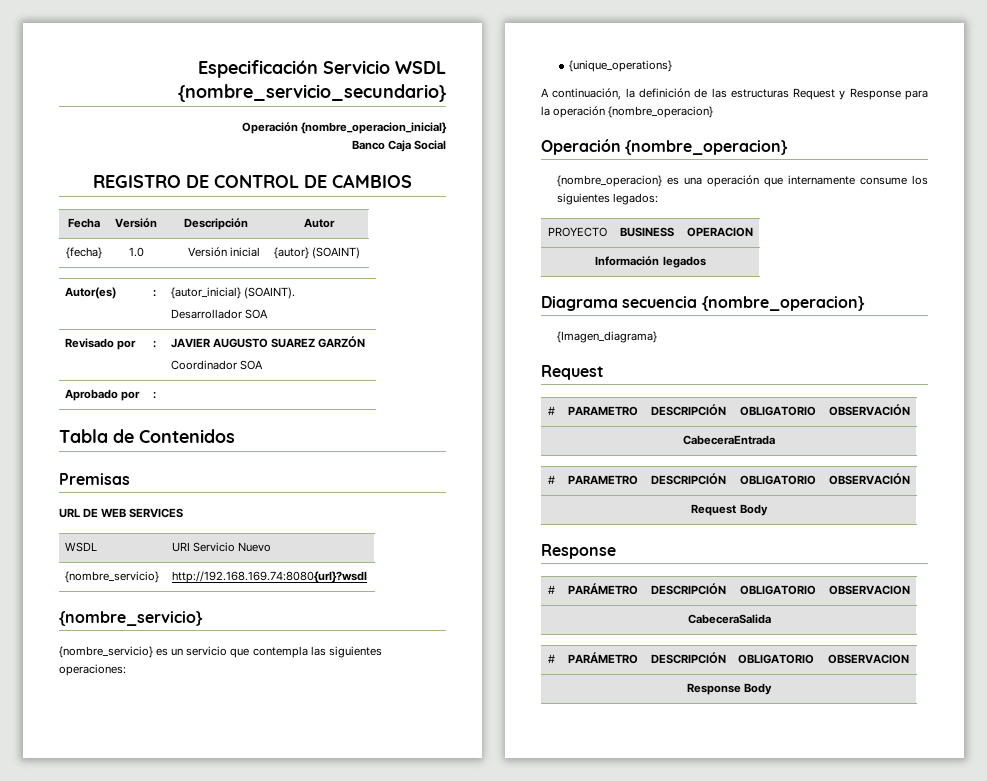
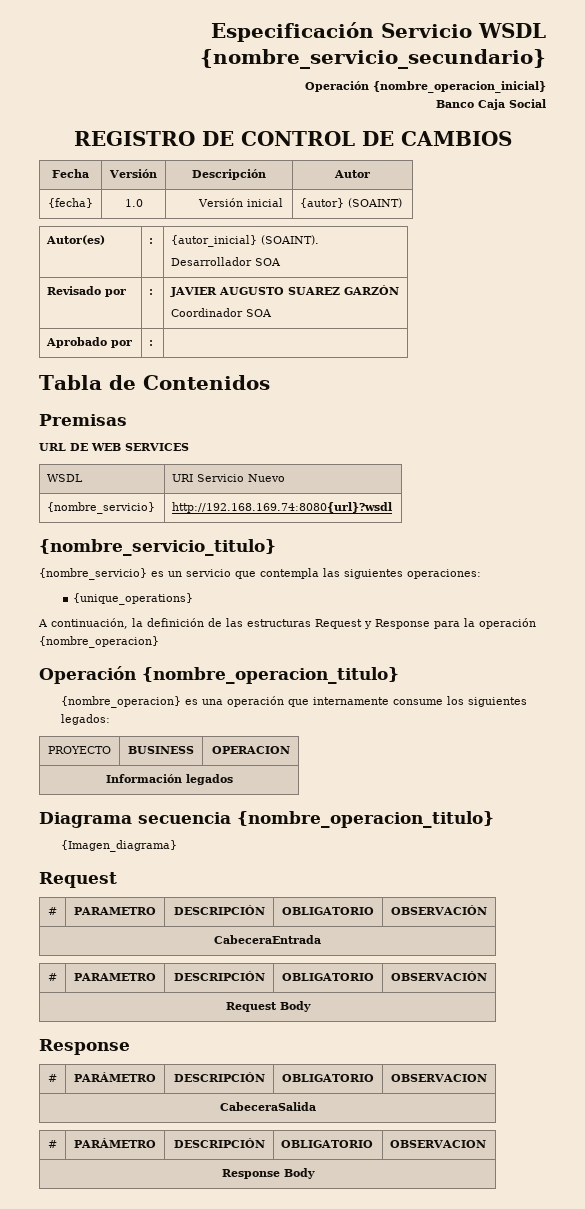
[59,611,203,626] {nombre_servicio} -> [39,539,276,556] {nombre_servicio_titulo}
[625,140,789,155] {nombre_operacion} -> [142,667,399,684] {nombre_operacion_titulo}
[701,296,865,311] {nombre_operacion} -> [237,811,494,828] {nombre_operacion_titulo}

